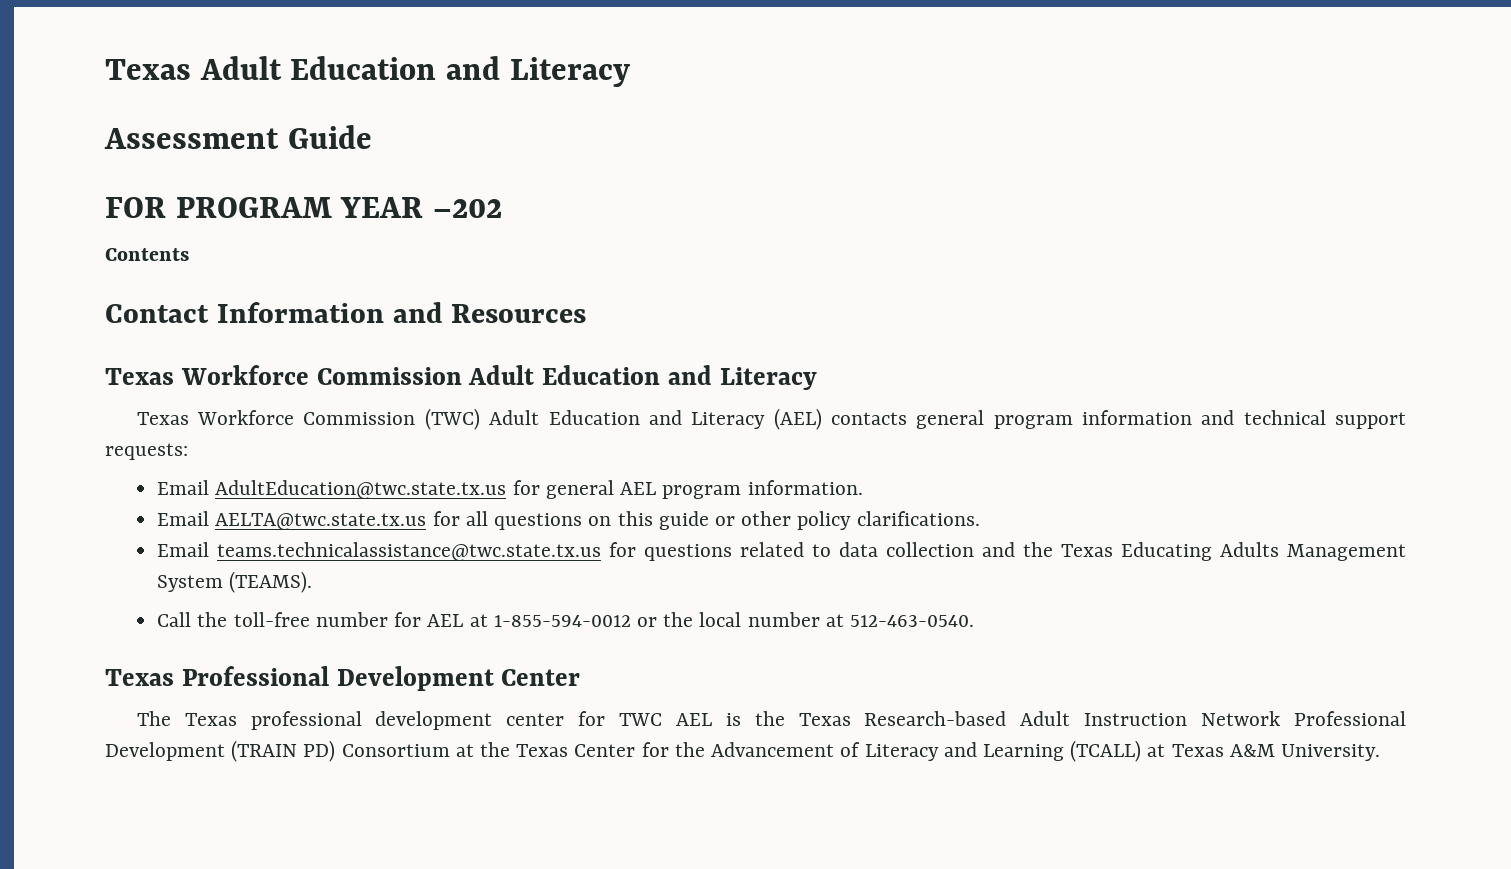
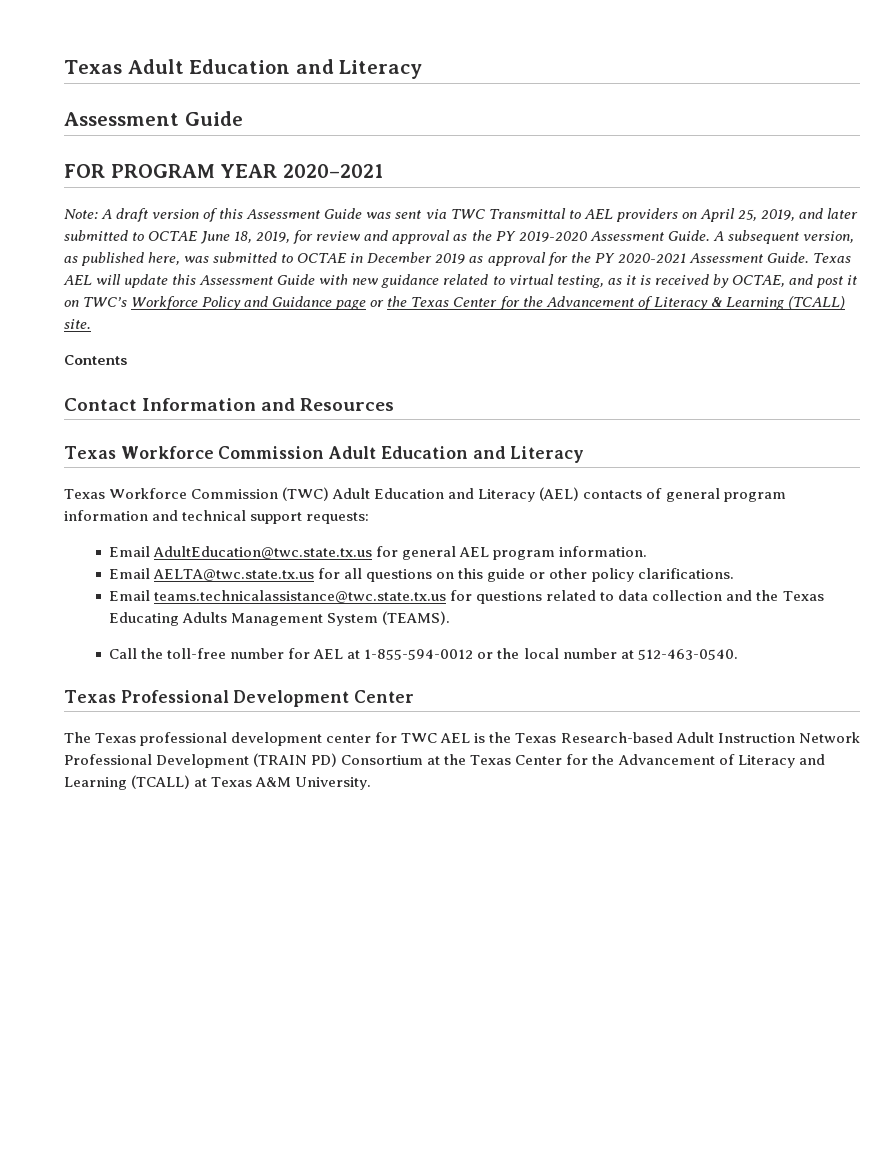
[433,199,503,218] –202 -> [282,164,383,178] [64,208,859,222] [64,230,854,244] [64,252,851,266] [63,274,858,288] [64,296,845,310] [64,319,91,329] 2020–2021 // Note: A draft version of this Assessment Guide was sent via TWC Transmittal to AEL providers on April 25, 2019, and later submitted to OCTAE June 18, 2019, for review and approval as the PY 2019-2020 Assessment Guide. A subsequent version, as published here, was submitted to OCTAE in December 2019 as approval for the PY 2020-2021 Assessment Guide. Texas AEL will update this Assessment Guide with new guidance related to virtual testing, as it is received by OCTAE, and post it on TWC’s Workforce Policy and Guidance page or the Texas Center for the Advancement of Literacy & Learning (TCALL) site.
(907, 418) none -> [646,488,663,499] of

